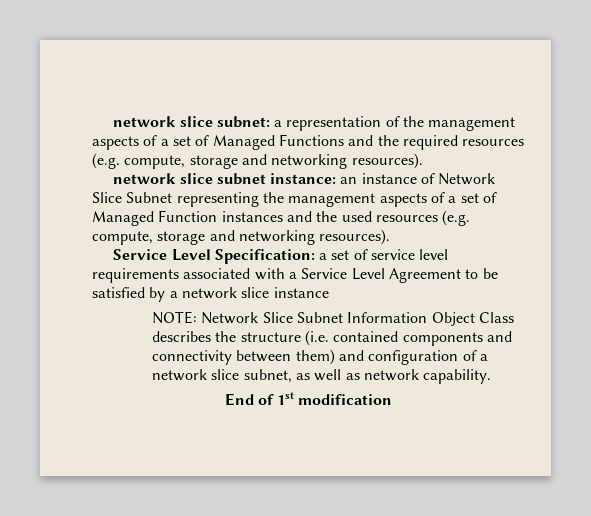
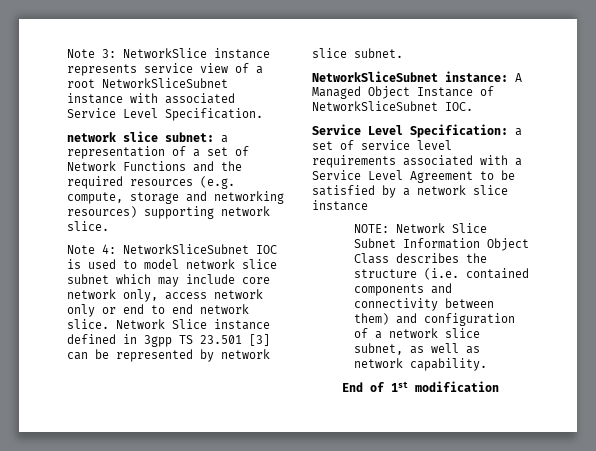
(113, 121) none -> [67,48,270,59] [67,63,263,76] [67,78,228,88] [67,93,235,104] [67,108,263,121] Note 3: NetworkSlice instance represents service view of a root NetworkSliceSubnet instance with associated Service Level Specification. //
[403,116,516,131] [92,135,275,150] the management aspects of a set of Managed -> [193,146,249,157] [67,161,116,171] a set of Network
[351,153,423,169] [113,173,496,185] [92,192,497,207] [92,210,471,226] [92,229,391,245] resources). // network slice subnet instance: an instance of Network Slice Subnet representing the management aspects of a set of Managed Function instances and the used resources (e.g. compute, storage and networking resources). -> [67,206,270,219] [67,221,109,231] [67,244,277,254] [67,259,277,269] [67,274,270,287] [67,289,263,302] [67,304,249,317] [67,319,270,330] [67,334,270,347] [67,349,270,362] [312,48,403,58] [312,71,522,82] [312,86,494,99] [312,101,473,111] resources) supporting network slice. // Note 4: NetworkSliceSubnet IOC is used to model network slice subnet which may include core network only, access network only or end to end network slice. Network Slice instance defined in 3gpp TS 23.501 [3] can be represented by network slice subnet. // NetworkSliceSubnet instance: A Managed Object Instance of NetworkSliceSubnet IOC.

